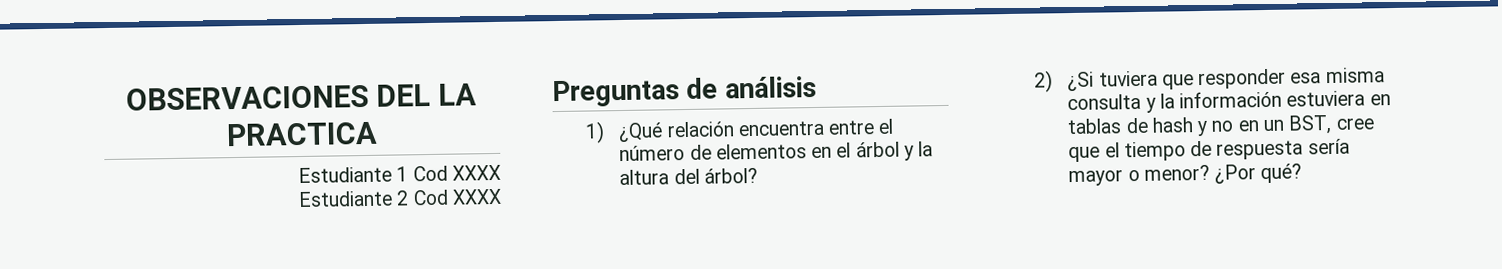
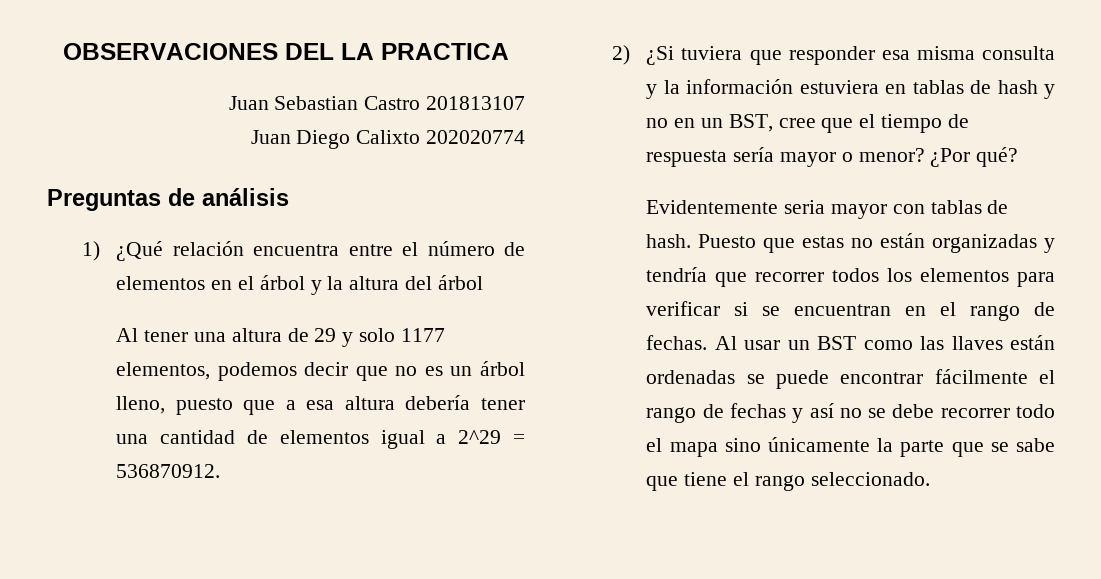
[298,164,501,184] [298,188,502,208] Estudiante 1 Cod XXXX // Estudiante 2 Cod XXXX -> [228,96,525,110] [250,130,525,149] Juan Sebastian Castro 201813107 // Juan Diego Calixto 202020774
[703,167,758,184] árbol? -> [437,275,483,290] [116,328,445,347] [116,361,525,381] [116,395,525,415] [116,430,525,449] [116,464,221,478] árbol // Al tener una altura de 29 y solo 1177 elementos, podemos decir que no es un árbol lleno, puesto que a esa altura debería tener una cantidad de elementos igual a 2^29 = 536870912.
(1303, 173) none -> [646,200,1009,219] [646,233,1055,253] [646,267,1055,287] [646,301,1055,321] [646,335,1055,350] [646,369,1055,389] [646,403,1055,423] [646,437,1055,457] [646,472,930,491] // Evidentemente seria mayor con tablas de hash. Puesto que estas no están organizadas y tendría que recorrer todos los elementos para verificar si se encuentran en el rango de fechas. Al usar un BST como las llaves están ordenadas se puede encontrar fácilmente el rango de fechas y así no se debe recorrer todo el mapa sino únicamente la parte que se sabe que tiene el rango seleccionado.

